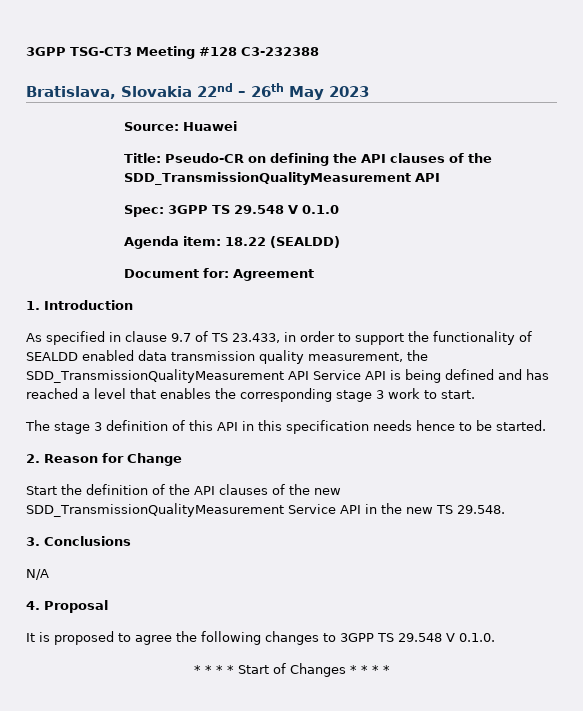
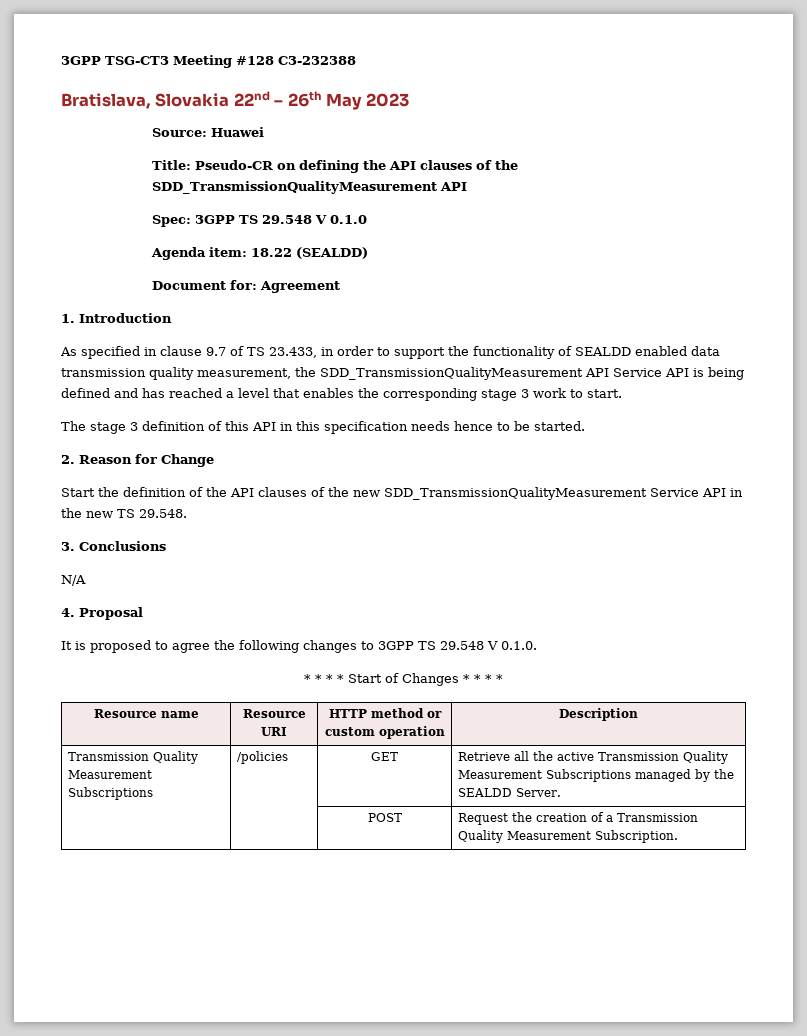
(390, 669) none -> [93,709,199,718] [242,709,306,718] [261,727,287,736] [328,708,442,718] [324,726,445,739] [559,708,638,721] [67,751,198,764] [67,770,152,779] [67,787,153,800] [236,751,288,764] [371,752,398,761] [457,751,728,764] [457,769,734,782] [457,788,561,797] [367,813,402,822] [457,812,698,825] [457,830,678,843] // Resource name | Resource URI | HTTP method or custom operation | Description // Transmission Quality Measurement Subscriptions | /policies | GET | Retrieve all the active Transmission Quality Measurement Subscriptions managed by the SEALDD Server. // | | POST | Request the creation of a Transmission Quality Measurement Subscription.

